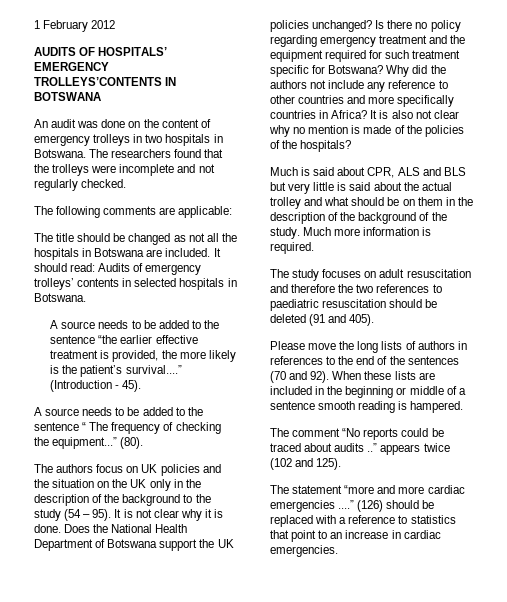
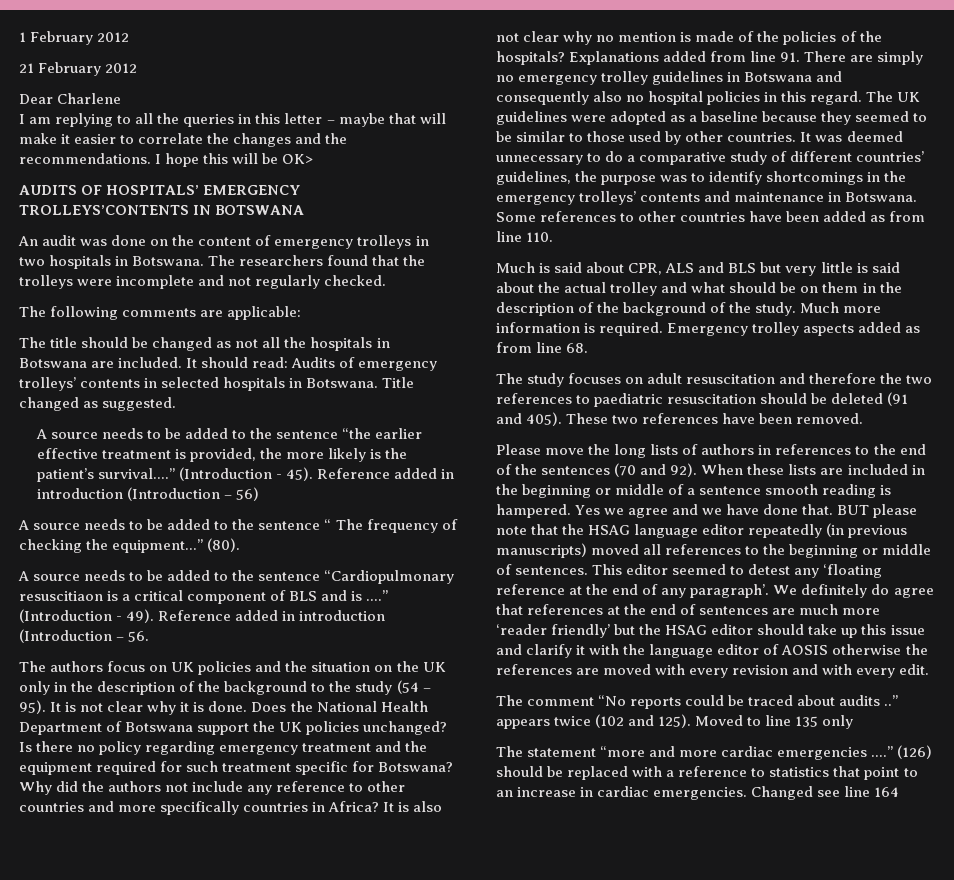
(116, 24) none -> [19,62,138,76] [19,93,122,104] [19,113,446,127] [19,133,348,147] [19,153,314,167] // 21 February 2012 // Dear Charlene // I am replying to all the queries in this letter – maybe that will make it easier to correlate the changes and the recommendations. I hope this will be OK>
(86, 297) none -> [382,377,415,388] [19,397,177,411] Title changed as suggested.
(142, 386) none -> [317,468,455,479] [36,487,260,501] Reference added in introduction (Introduction – 56)
(144, 443) none -> [18,570,455,584] [19,590,389,604] [19,609,386,623] [19,629,150,643] // A source needs to be added to the sentence “Cardiopulmonary resuscitiaon is a critical component of BLS and is ....” (Introduction - 49). Reference added in introduction (Introduction – 56.
(352, 146) none -> [569,51,924,65] [496,71,843,85] [496,91,921,105] [496,111,928,125] [496,131,903,145] [496,151,925,165] [496,171,907,185] [496,191,918,205] [496,211,926,222] [496,231,554,242] Explanations added from line 91. There are simply no emergency trolley guidelines in Botswana and consequently also no hospital policies in this regard. The UK guidelines were adopted as a baseline because they seemed to be similar to those used by other countries. It was deemed unnecessary to do a comparative study of different countries’ guidelines, the purpose was to identify shortcomings in the emergency trolleys’ contents and maintenance in Botswana. Some references to other countries have been added as from line 110.
(314, 248) none -> [667,322,921,336] [496,342,589,353] Emergency trolley aspects added as from line 68.
(375, 320) none -> [566,413,864,424] These two references have been removed.
(464, 407) none -> [575,504,918,518] [496,523,908,538] [496,543,932,558] [496,564,883,578] [496,584,934,598] [496,604,881,615] [496,624,925,638] [496,644,928,658] [496,664,930,678] Yes we agree and we have done that. BUT please note that the HSAG language editor repeatedly (in previous manuscripts) moved all references to the beginning or middle of sentences. This editor seemed to detest any ‘floating reference at the end of any paragraph’. We definitely do agree that references at the end of sentences are much more ‘reader friendly’ but the HSAG editor should take up this issue and clarify it with the language editor of AOSIS otherwise the references are moved with every revision and with every edit.
(342, 464) none -> [695,715,854,729] Moved to line 135 only
(338, 551) none -> [751,786,900,800] Changed see line 164

